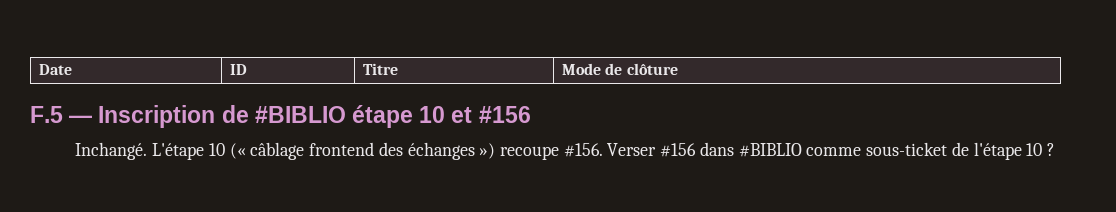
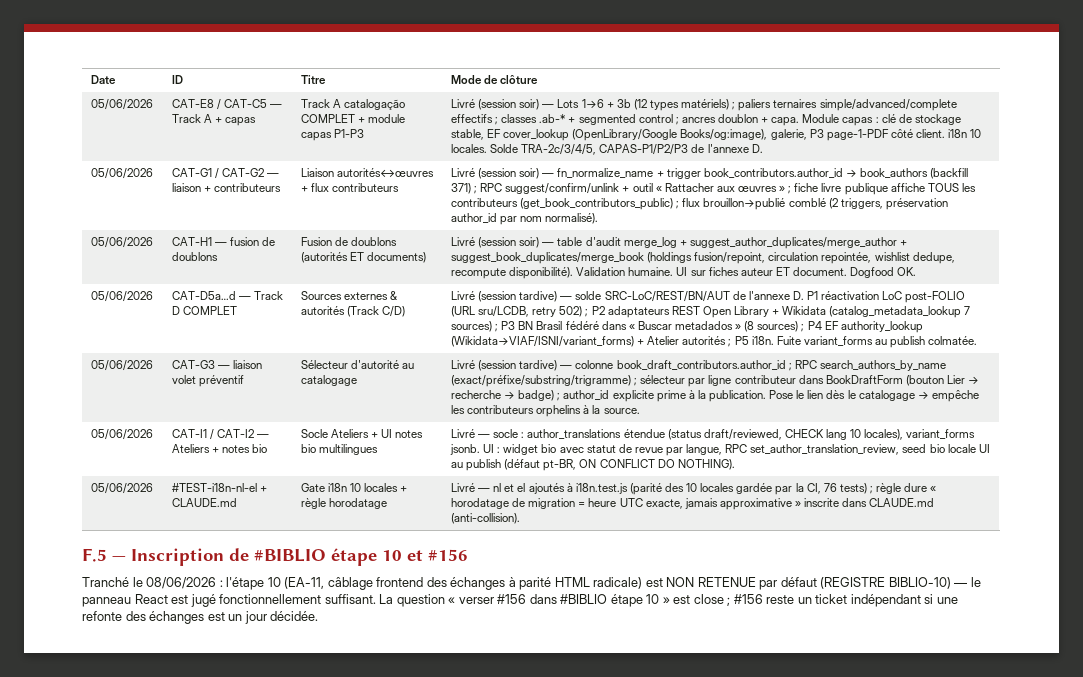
(678, 69) none -> [91,99,154,110] [172,99,283,110] [172,114,257,126] [301,99,406,110] [301,114,406,123] [301,129,365,141] [451,99,957,111] [451,114,961,126] [451,129,982,141] [451,144,763,155] [91,168,154,179] [172,168,280,179] [172,183,282,192] [301,168,435,177] [301,183,400,192] [451,168,969,179] [451,183,976,195] [451,198,948,210] [451,213,599,225] [91,237,154,248] [172,237,276,246] [172,252,219,261] [301,237,398,246] [301,252,427,263] [451,237,907,249] [451,252,955,264] [451,267,917,279] [91,291,154,302] [172,291,284,300] [172,306,238,315] [301,291,398,300] [301,306,406,317] [451,291,966,303] [451,306,971,318] [451,321,923,333] [451,336,978,348] [91,360,154,371] [172,360,263,369] [172,375,245,387] [301,360,415,369] [301,375,358,386] [451,360,946,371] [451,375,980,387] [451,390,979,402] [451,405,640,417] [91,429,154,440] [172,429,270,440] [172,444,268,453] [301,429,424,438] [301,444,379,455] [451,429,976,440] [450,444,990,456] [451,459,735,471] [91,483,154,494] [172,483,268,492] [172,498,238,507] [301,483,408,492] [301,498,388,509] [451,483,937,495] [451,498,935,510] [451,513,521,524] // 05/06/2026 | CAT-E8 / CAT-C5 — Track A + capas | Track A catalogação COMPLET + module capas P1-P3 | Livré (session soir) — Lots 1→6 + 3b (12 types matériels) ; paliers ternaires simple/advanced/complete effectifs ; classes .ab-* + segmented control ; ancres doublon + capa. Module capas : clé de stockage stable, EF cover_lookup (OpenLibrary/Google Books/og:image), galerie, P3 page-1-PDF côté client. i18n 10 locales. Solde TRA-2c/3/4/5, CAPAS-P1/P2/P3 de l'annexe D. // 05/06/2026 | CAT-G1 / CAT-G2 — liaison + contributeurs | Liaison autorités↔œuvres + flux contributeurs | Livré (session soir) — fn_normalize_name + trigger book_contributors.author_id → book_authors (backfill 371) ; RPC suggest/confirm/unlink + outil « Rattacher aux œuvres » ; fiche livre publique affiche TOUS les contributeurs (get_book_contributors_public) ; flux brouillon→publié comblé (2 triggers, préservation author_id par nom normalisé). // 05/06/2026 | CAT-H1 — fusion de doublons | Fusion de doublons (autorités ET documents) | Livré (session soir) — table d'audit merge_log + suggest_author_duplicates/merge_author + suggest_book_duplicates/merge_book (holdings fusion/repoint, circulation repointée, wishlist dedupe, recompute disponibilité). Validation humaine. UI sur fiches auteur ET document. Dogfood OK. // 05/06/2026 | CAT-D5a…d — Track D COMPLET | Sources externes & autorités (Track C/D) | Livré (session tardive) — solde SRC-LoC/REST/BN/AUT de l'annexe D. P1 réactivation LoC post-FOLIO (URL sru/LCDB, retry 502) ; P2 adaptateurs REST Open Library + Wikidata (catalog_metadata_lookup 7 sources) ; P3 BN Brasil fédéré dans « Buscar metadados » (8 sources) ; P4 EF authority_lookup (Wikidata→VIAF/ISNI/variant_forms) + Atelier autorités ; P5 i18n. Fuite variant_forms au publish colmatée. // 05/06/2026 | CAT-G3 — liaison volet préventif | Sélecteur d'autorité au catalogage | Livré (session tardive) — colonne book_draft_contributors.author_id ; RPC search_authors_by_name (exact/préfixe/substring/trigramme) ; sélecteur par ligne contributeur dans BookDraftForm (bouton Lier → recherche → badge) ; author_id explicite prime à la publication. Pose le lien dès le catalogage → empêche les contributeurs orphelins à la source. // 05/06/2026 | CAT-I1 / CAT-I2 — Ateliers + notes bio | Socle Ateliers + UI notes bio multilingues | Livré — socle : author_translations étendue (status draft/reviewed, CHECK lang 10 locales), variant_forms jsonb. UI : widget bio avec statut de revue par langue, RPC set_author_translation_review, seed bio locale UI au publish (défaut pt-BR, ON CONFLICT DO NOTHING). // 05/06/2026 | #TEST-i18n-nl-el + CLAUDE.md | Gate i18n 10 locales + règle horodatage | Livré — nl et el ajoutés à i18n.test.js (parité des 10 locales gardée par la CI, 76 tests) ; règle dure « horodatage de migration = heure UTC exacte, jamais approximative » inscrite dans CLAUDE.md (anti-collision).
[75,142,1055,160] Inchangé. L'étape 10 (« câblage frontend des échanges ») recoupe #156. Verser #156 dans #BIBLIO comme sous-ticket de l'étape 10 ? -> [82,577,981,590] [82,594,958,607] [82,611,319,624] Tranché le 08/06/2026 : l'étape 10 (EA-11, câblage frontend des échanges à parité HTML radicale) est NON RETENUE par défaut (REGISTRE BIBLIO-10) — le panneau React est jugé fonctionnellement suffisant. La question « verser #156 dans #BIBLIO étape 10 » est close ; #156 reste un ticket indépendant si une refonte des échanges est un jour décidée.

